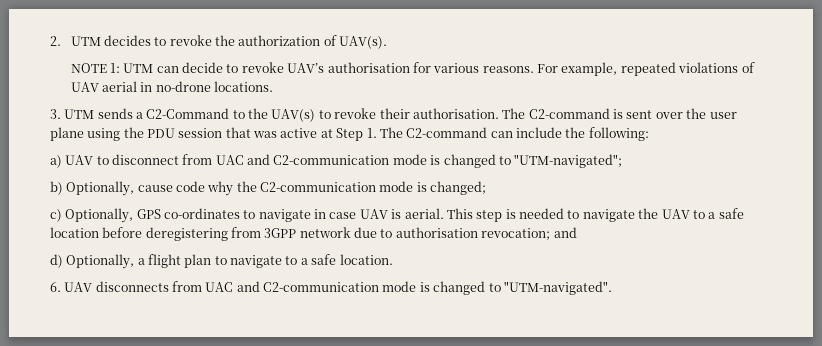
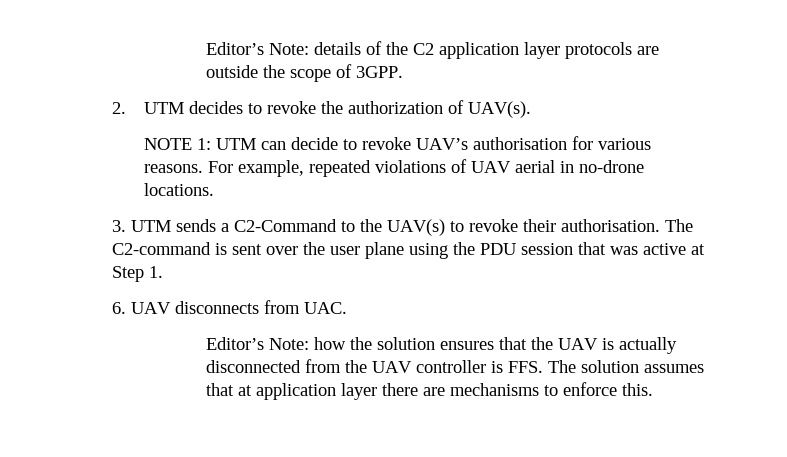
(49, 41) none -> [206,41,660,59] [206,64,404,82] Editor’s Note: details of the C2 application layer protocols are outside the scope of 3GPP. //
[379,127,649,141] [49,154,623,168] [49,181,487,196] [49,208,744,223] [49,227,577,241] [49,254,393,269] [49,281,612,295] The C2-command can include the following: // a) UAV to disconnect from UAC and C2-communication mode is changed to "UTM-navigated"; // b) Optionally, cause code why the C2-communication mode is changed; // c) Optionally, GPS co-ordinates to navigate in case UAV is aerial. This step is needed to navigate the UAV to a safe location before deregistering from 3GPP network due to authorisation revocation; and // d) Optionally, a flight plan to navigate to a safe location. // 6. UAV disconnects from UAC and C2-communication mode is changed to "UTM-navigated". -> [112,300,348,314] [206,337,678,354] [206,359,705,373] [206,382,654,400] // 6. UAV disconnects from UAC. // Editor’s Note: how the solution ensures that the UAV is actually disconnected from the UAV controller is FFS. The solution assumes that at application layer there are mechanisms to enforce this.

